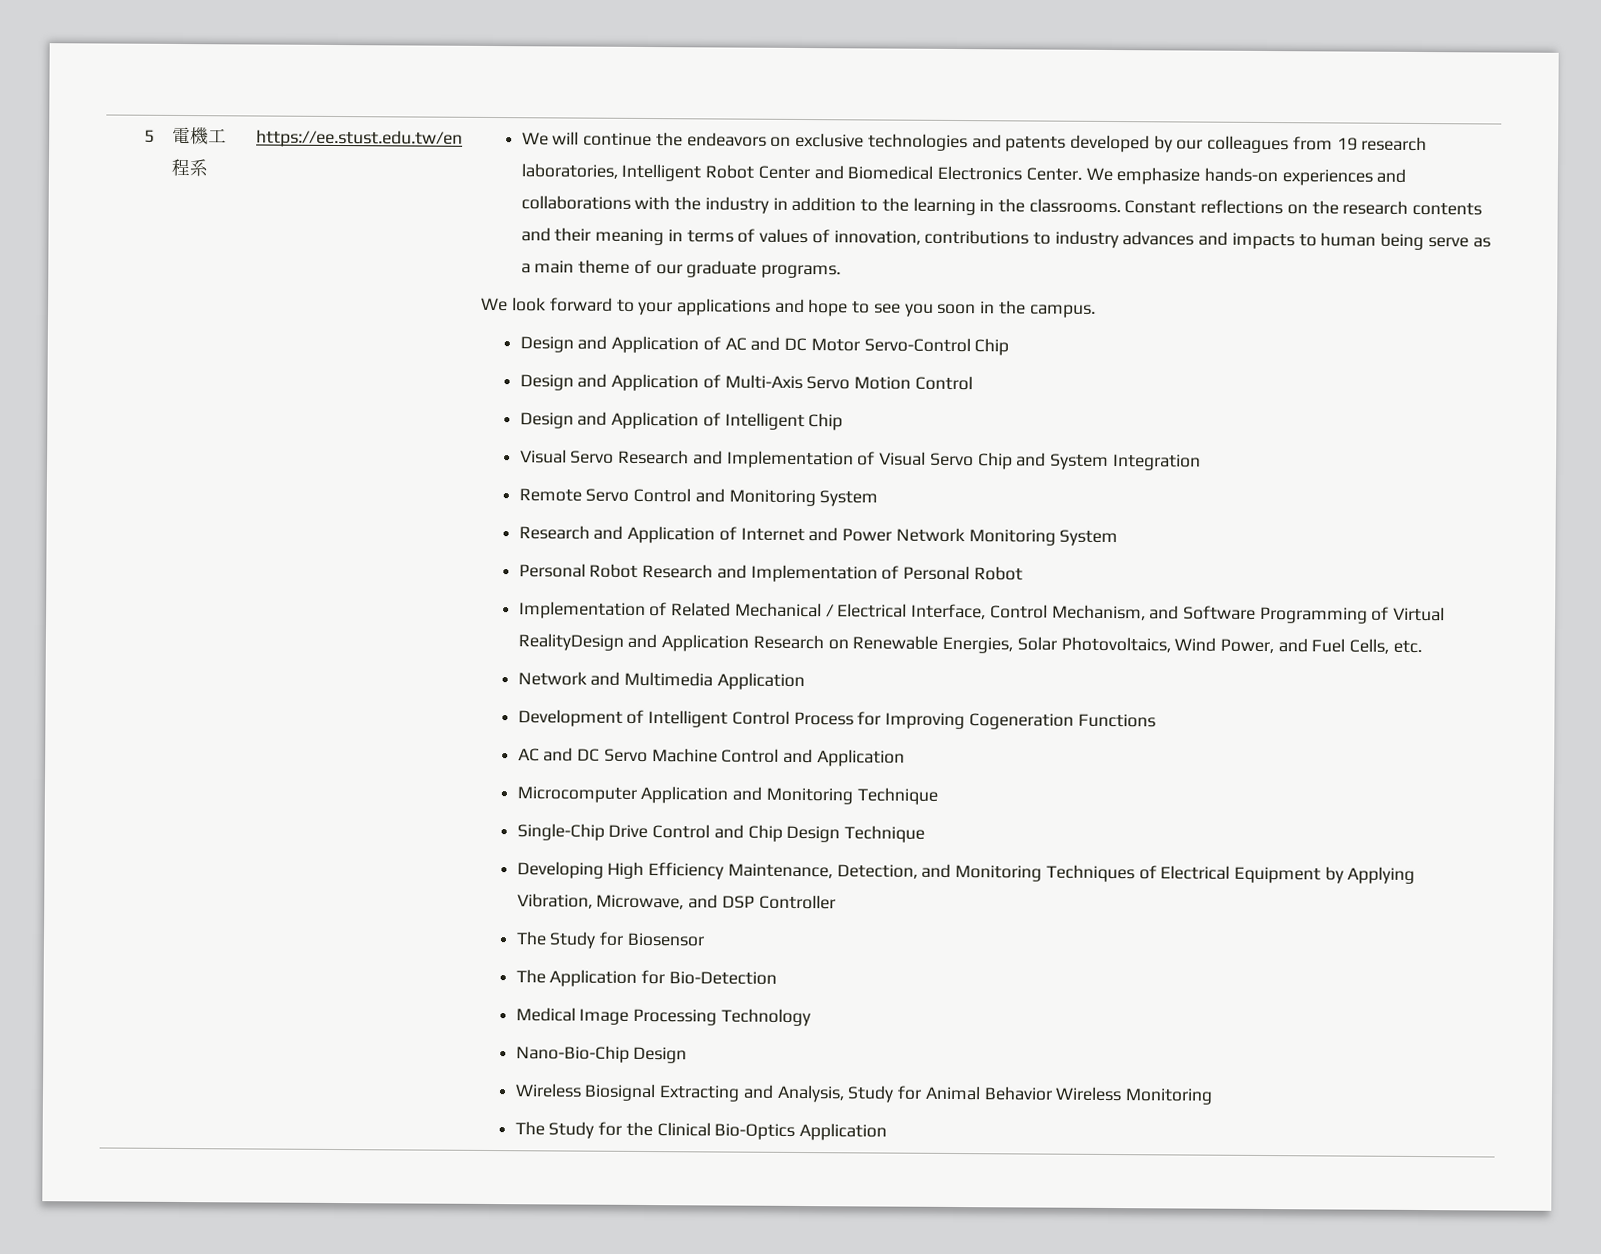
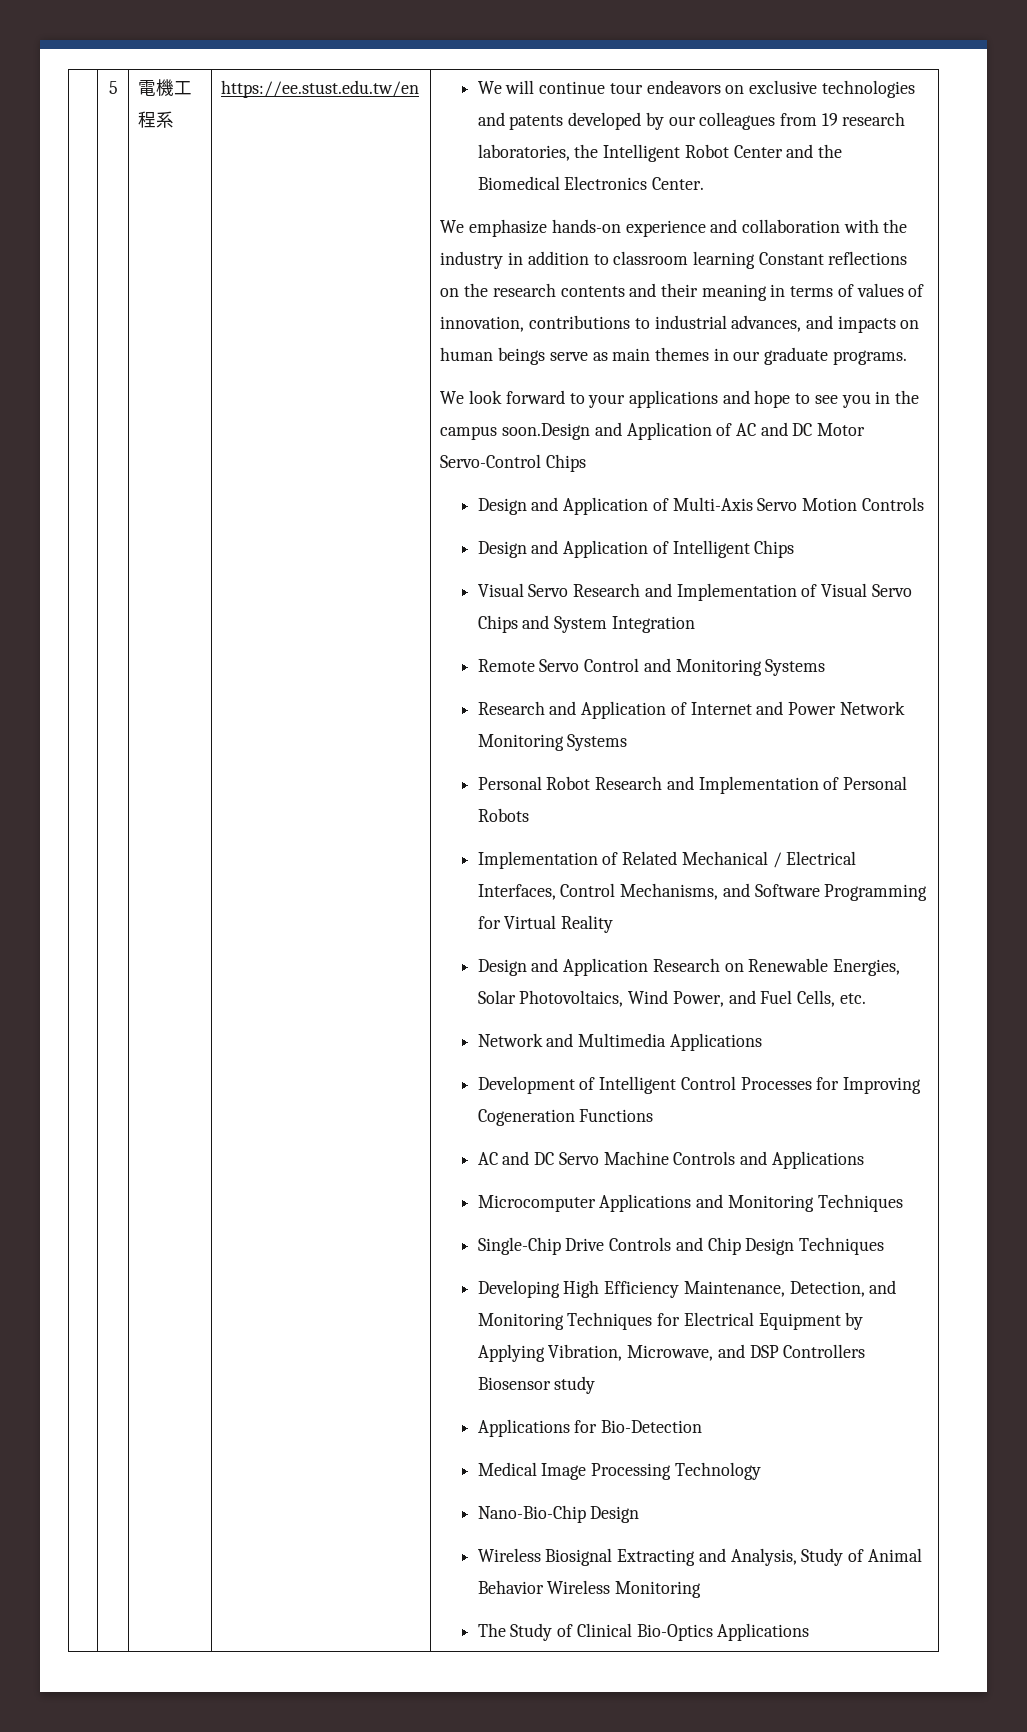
[655,132,683,147] the -> [609,83,643,94] tour
(618, 171) none -> [574,144,599,158] the
(844, 172) none -> [817,144,842,158] the
(1082, 174) none -> (705, 183) //
[1281,168,1407,186] [520,195,631,210] experiences and collaborations -> [625,219,840,237] experience and collaboration
[881,197,1121,216] the learning in the classrooms. -> [613,251,755,269] classroom learning
[1054,230,1491,251] [520,259,652,275] industry advances and impacts to human being serve as a main theme of -> [654,315,920,333] [440,347,729,365] industrial advances, and impacts on human beings serve as main themes in
[937,300,1096,318] [519,336,574,353] soon in the campus. // Design -> [875,390,920,404] [440,423,591,440] in the campus soon.Design
[974,338,1010,356] Chip -> [546,454,587,472] Chips
[914,375,973,391] Control -> [861,497,924,511] Controls
[808,413,844,431] Chip -> [754,540,795,558] Chips
[977,452,1013,470] Chip -> [477,615,518,633] Chips
[819,490,879,507] System -> [765,659,826,676] Systems
[1059,529,1119,547] System -> [567,734,628,751] Systems
[973,566,1023,581] Robot -> [477,808,529,822] Robots
[911,603,1446,624] [517,633,624,651] Interface, Control Mechanism, and Software Programming of Virtual RealityDesign -> [477,883,928,901] [477,915,614,933] [477,959,527,976] Interfaces, Control Mechanisms, and Software Programming for Virtual Reality // Design
[716,672,805,691] Application -> [669,1033,762,1051] Applications
[793,711,854,726] Process -> [740,1077,812,1090] Processes
[721,748,905,767] Control and Application -> [673,1151,864,1169] Controls and Applications
[640,785,938,805] Application and Monitoring Technique -> [599,1194,903,1212] Applications and Monitoring Techniques
[652,824,711,839] Control -> [609,1237,672,1251] Controls
[844,825,926,843] Technique -> [798,1237,884,1255] Techniques
[1138,865,1157,880] of -> [657,1313,681,1326] for
[758,894,836,910] [515,931,705,949] [515,969,638,987] Controller // The Study for Biosensor // The Application -> [783,1344,866,1358] [477,1376,596,1394] [477,1419,570,1437] Controllers Biosensor study // Applications
[897,1085,923,1100] for -> [847,1549,864,1562] of
[598,1121,653,1137] for the -> [557,1624,574,1637] of
[799,1123,888,1141] Application -> [717,1623,810,1641] Applications

